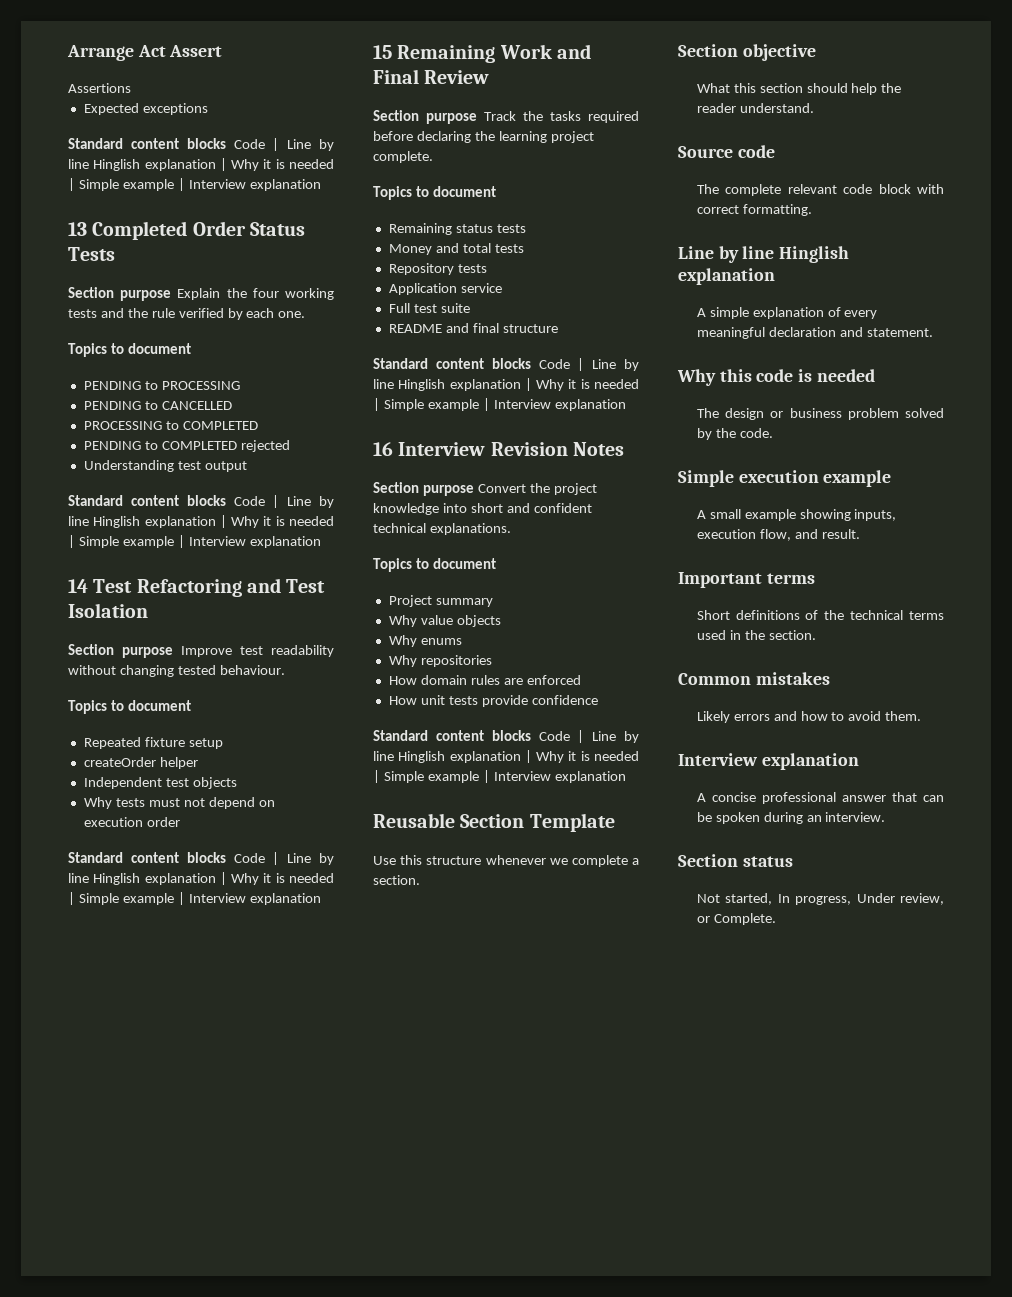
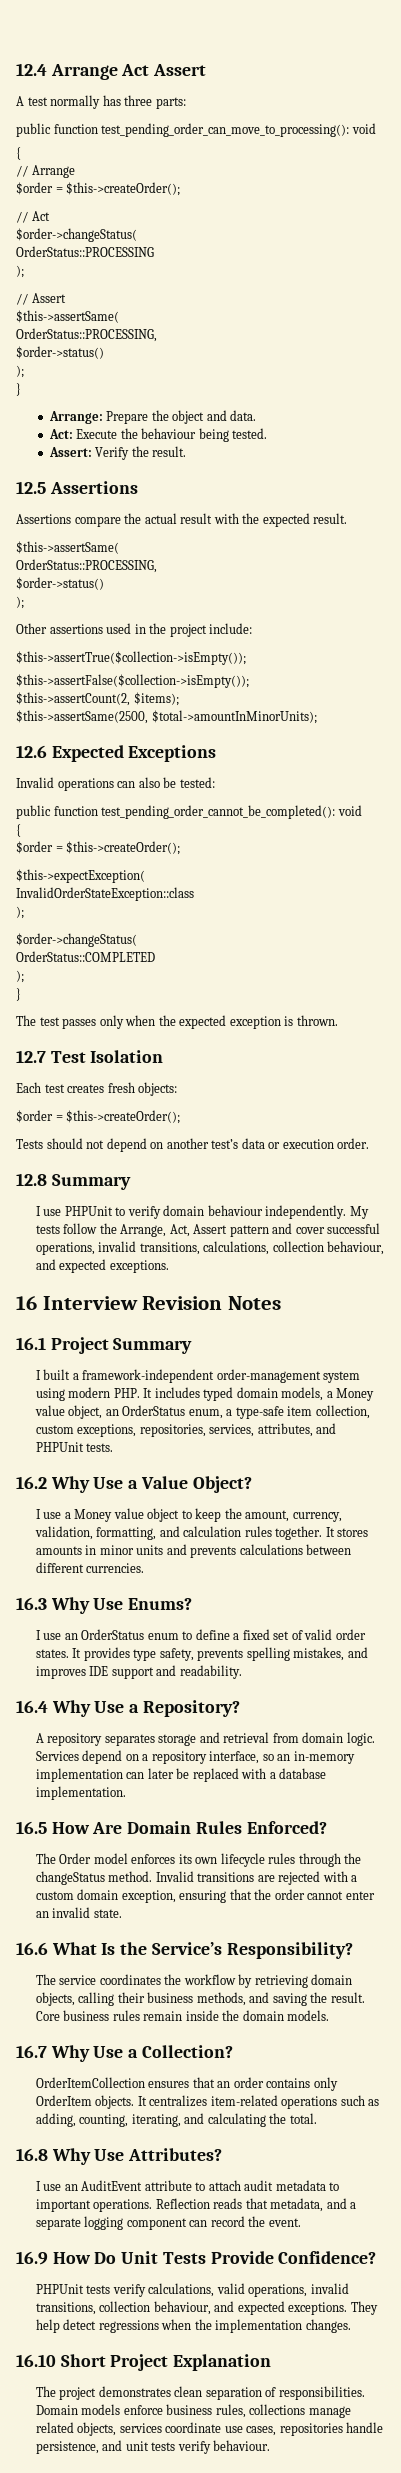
(67, 53) none -> [16,63,47,76] 12.4
[68,83,131,93] [83,103,208,115] [68,138,334,151] [68,158,334,171] [68,178,321,191] [68,221,305,240] [68,247,115,261] [68,287,334,301] [68,308,306,320] [68,343,191,357] [83,381,240,390] [83,401,232,410] [83,421,258,430] [83,440,290,452] [83,460,247,472] [68,495,334,508] [68,515,334,528] [68,535,321,548] [68,578,326,597] [68,603,148,618] [68,644,334,658] [68,665,285,677] [68,700,191,714] [83,737,223,749] [83,757,198,769] [83,777,237,789] [83,797,275,809] [83,817,180,827] [68,852,334,865] [68,872,334,885] [68,892,321,905] [373,44,591,63] [373,69,490,84] [373,110,639,124] [373,131,594,143] [373,151,433,163] [373,186,496,200] [388,223,526,235] [388,243,524,255] [388,263,487,275] [388,283,502,295] [388,303,470,313] [388,323,558,333] [373,358,639,371] [373,378,639,391] [373,398,626,411] [373,442,624,456] [373,482,597,496] [373,503,592,515] [373,523,511,535] [373,558,496,572] [388,595,493,607] [388,615,501,627] [388,635,462,647] [388,655,492,667] [388,675,581,685] [388,695,598,707] [373,730,639,743] [373,750,639,763] [373,770,626,783] [373,813,615,832] [373,855,639,867] [373,875,420,885] [678,44,816,61] [696,83,902,95] [696,103,814,113] [678,145,775,158] [696,184,944,196] [696,204,812,216] [678,246,850,263] [678,268,775,285] [696,307,878,319] [696,327,933,339] [677,369,875,386] [696,408,944,420] [696,428,773,440] [678,470,892,487] [696,509,897,521] [696,529,860,541] [678,572,815,588] [696,610,944,620] [696,630,816,640] [678,672,830,685] [696,711,922,723] [678,753,859,770] [696,792,944,804] [696,812,886,824] [678,854,793,867] [696,893,944,905] [696,913,776,925] Assertions // Expected exceptions // Standard content blocks Code | Line by line Hinglish explanation | Why it is needed | Simple example | Interview explanation // 13 Completed Order Status Tests // Section purpose Explain the four working tests and the rule verified by each one. // Topics to document // PENDING to PROCESSING // PENDING to CANCELLED // PROCESSING to COMPLETED // PENDING to COMPLETED rejected // Understanding test output // Standard content blocks Code | Line by line Hinglish explanation | Why it is needed | Simple example | Interview explanation // 14 Test Refactoring and Test Isolation // Section purpose Improve test readability without changing tested behaviour. // Topics to document // Repeated fixture setup // createOrder helper // Independent test objects // Why tests must not depend on execution order // Standard content blocks Code | Line by line Hinglish explanation | Why it is needed | Simple example | Interview explanation // 15 Remaining Work and Final Review // Section purpose Track the tasks required before declaring the learning project complete. // Topics to document // Remaining status tests // Money and total tests // Repository tests // Application service // Full test suite // README and final structure // Standard content blocks Code | Line by line Hinglish explanation | Why it is needed | Simple example | Interview explanation // 16 Interview Revision Notes // Section purpose Convert the project knowledge into short and confident technical explanations. // Topics to document // Project summary // Why value objects // Why enums // Why repositories // How domain rules are enforced // How unit tests provide confidence // Standard content blocks Code | Line by line Hinglish explanation | Why it is needed | Simple example | Interview explanation // Reusable Section Template // Use this structure whenever we complete a section. // Section objective // What this section should help the reader understand. // Source code // The complete relevant code block with correct formatting. // Line by line Hinglish explanation // A simple explanation of every meaningful declaration and statement. // Why this code is needed // The design or business problem solved by the code. // Simple execution example // A small example showing inputs, execution flow, and result. // Important terms // Short definitions of the technical terms used in the section. // Common mistakes // Likely errors and how to avoid them. // Interview explanation // A concise professional answer that can be spoken during an interview. // Section status // Not started, In progress, Under review, or Complete. -> [16,95,186,109] [16,123,376,137] [16,147,21,160] [16,165,75,178] [16,182,181,196] [16,211,50,223] [16,228,137,242] [16,246,154,257] [16,265,24,278] [16,293,66,305] [16,310,119,323] [16,328,157,342] [16,346,104,359] [16,365,24,378] [16,383,21,396] [48,410,257,424] [48,428,268,442] [48,446,187,460] [16,481,138,494] [16,513,348,527] [16,541,119,554] [16,559,157,573] [16,577,104,590] [16,596,24,609] [16,623,253,637] [16,651,246,665] [16,674,249,688] [16,692,179,706] [16,710,317,724] [16,745,217,762] [16,777,215,791] [16,805,362,819] [16,824,21,837] [16,841,181,855] [16,869,145,883] [16,887,194,901] [16,906,24,919] [16,933,137,947] [16,951,155,962] [16,970,24,983] [16,988,21,1001] [16,1015,338,1029] [16,1050,164,1063] [16,1082,178,1096] [16,1110,181,1124] [16,1138,370,1152] [16,1173,131,1190] [35,1205,369,1219] [35,1223,381,1237] [35,1241,385,1255] [35,1259,169,1273] [16,1296,281,1310] [16,1337,193,1354] [35,1369,361,1383] [35,1387,375,1401] [34,1405,370,1419] [35,1423,337,1437] [35,1442,114,1452] [16,1476,252,1493] [35,1508,342,1522] [34,1526,369,1540] [35,1544,352,1558] [35,1562,145,1573] [16,1597,193,1614] [35,1629,366,1640] [35,1647,368,1661] [35,1665,242,1679] [16,1700,240,1717] [35,1732,375,1746] [35,1750,355,1764] [35,1768,327,1782] [35,1786,126,1800] [16,1821,327,1834] [35,1853,362,1867] [35,1871,358,1885] [35,1889,375,1903] [35,1907,122,1918] [16,1942,353,1959] [35,1974,353,1988] [35,1992,365,2006] [35,2010,330,2021] [16,2045,233,2062] [35,2077,338,2091] [35,2095,380,2109] [35,2113,317,2127] [16,2148,223,2165] [35,2180,340,2191] [35,2198,357,2212] [35,2216,301,2230] [16,2251,377,2265] [35,2283,349,2297] [35,2301,378,2315] [35,2319,351,2333] [16,2354,272,2371] [35,2386,365,2400] [35,2404,351,2418] [35,2422,384,2436] [35,2440,271,2454] A test normally has three parts: // public function test_pending_order_can_move_to_processing(): void // { // // Arrange // $order = $this->createOrder(); // // Act // $order->changeStatus( // OrderStatus::PROCESSING // ); // // Assert // $this->assertSame( // OrderStatus::PROCESSING, // $order->status() // ); // } // Arrange: Prepare the object and data. // Act: Execute the behaviour being tested. // Assert: Verify the result. // 12.5 Assertions // Assertions compare the actual result with the expected result. // $this->assertSame( // OrderStatus::PROCESSING, // $order->status() // ); // Other assertions used in the project include: // $this->assertTrue($collection->isEmpty()); // $this->assertFalse($collection->isEmpty()); // $this->assertCount(2, $items); // $this->assertSame(2500, $total->amountInMinorUnits); // 12.6 Expected Exceptions // Invalid operations can also be tested: // public function test_pending_order_cannot_be_completed(): void // { // $order = $this->createOrder(); // $this->expectException( // InvalidOrderStateException::class // ); // $order->changeStatus( // OrderStatus::COMPLETED // ); // } // The test passes only when the expected exception is thrown. // 12.7 Test Isolation // Each test creates fresh objects: // $order = $this->createOrder(); // Tests should not depend on another test’s data or execution order. // 12.8 Summary // I use PHPUnit to verify domain behaviour independently. My tests follow the Arrange, Act, Assert pattern and cover successful operations, invalid transitions, calculations, collection behaviour, and expected exceptions. // 16 Interview Revision Notes // 16.1 Project Summary // I built a framework-independent order-management system using modern PHP. It includes typed domain models, a Money value object, an OrderStatus enum, a type-safe item collection, custom exceptions, repositories, services, attributes, and PHPUnit tests. // 16.2 Why Use a Value Object? // I use a Money value object to keep the amount, currency, validation, formatting, and calculation rules together. It stores amounts in minor units and prevents calculations between different currencies. // 16.3 Why Use Enums? // I use an OrderStatus enum to define a fixed set of valid order states. It provides type safety, prevents spelling mistakes, and improves IDE support and readability. // 16.4 Why Use a Repository? // A repository separates storage and retrieval from domain logic. Services depend on a repository interface, so an in-memory implementation can later be replaced with a database implementation. // 16.5 How Are Domain Rules Enforced? // The Order model enforces its own lifecycle rules through the changeStatus method. Invalid transitions are rejected with a custom domain exception, ensuring that the order cannot enter an invalid state. // 16.6 What Is the Service’s Responsibility? // The service coordinates the workflow by retrieving domain objects, calling their business methods, and saving the result. Core business rules remain inside the domain models. // 16.7 Why Use a Collection? // OrderItemCollection ensures that an order contains only OrderItem objects. It centralizes item-related operations such as adding, counting, iterating, and calculating the total. // 16.8 Why Use Attributes? // I use an AuditEvent attribute to attach audit metadata to important operations. Reflection reads that metadata, and a separate logging component can record the event. // 16.9 How Do Unit Tests Provide Confidence? // PHPUnit tests verify calculations, valid operations, invalid transitions, collection behaviour, and expected exceptions. They help detect regressions when the implementation changes. // 16.10 Short Project Explanation // The project demonstrates clean separation of responsibilities. Domain models enforce business rules, collections manage related objects, services coordinate use cases, repositories handle persistence, and unit tests verify behaviour.

